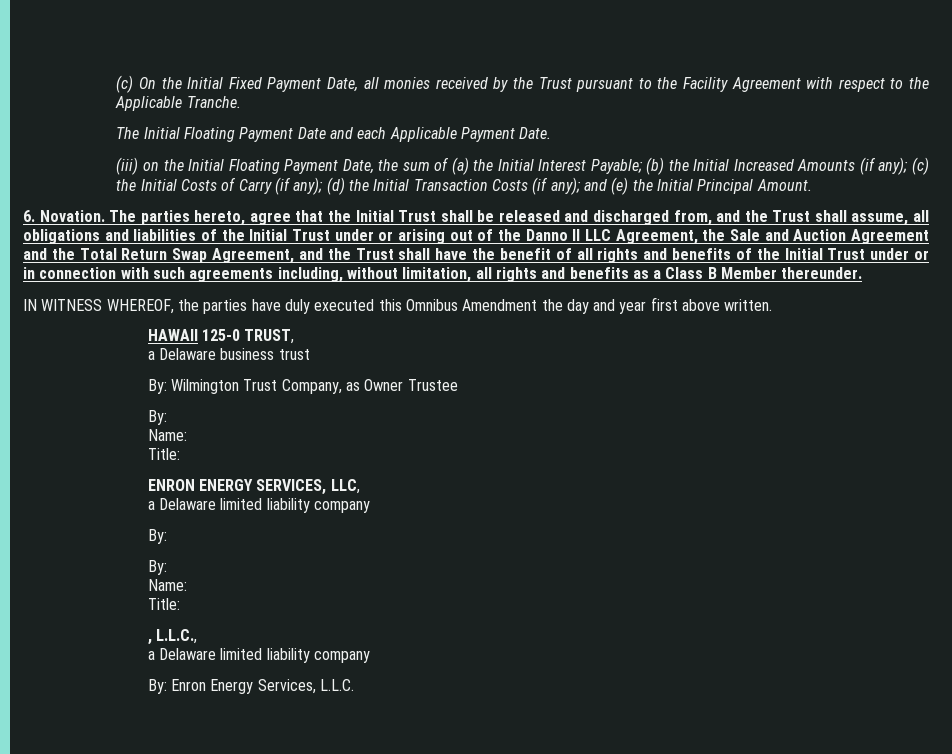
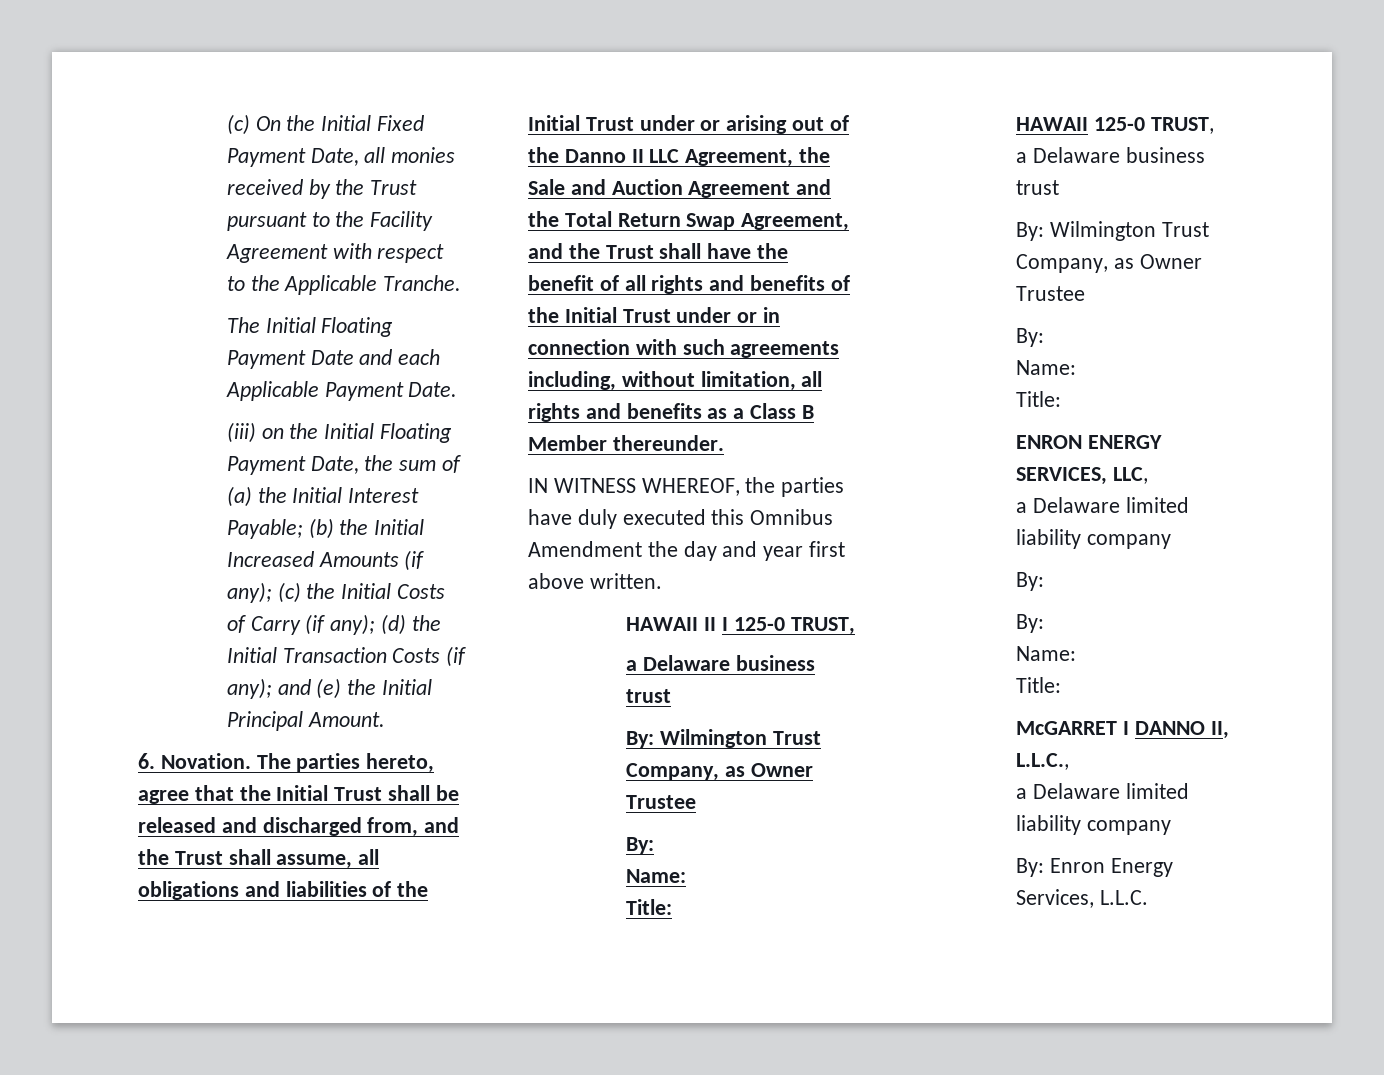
(773, 305) none -> [626,617,855,635] [626,655,816,671] [626,689,672,703] [626,729,822,748] [626,763,814,781] [626,795,697,809] [626,837,655,854] [626,869,687,883] [626,899,673,915] // HAWAII II I 125-0 TRUST, // a Delaware business trust // By: Wilmington Trust Company, as Owner Trustee // By: // Name: // Title:
[147,639,152,645] , -> [1016,721,1229,739] McGARRET I DANNO II,

